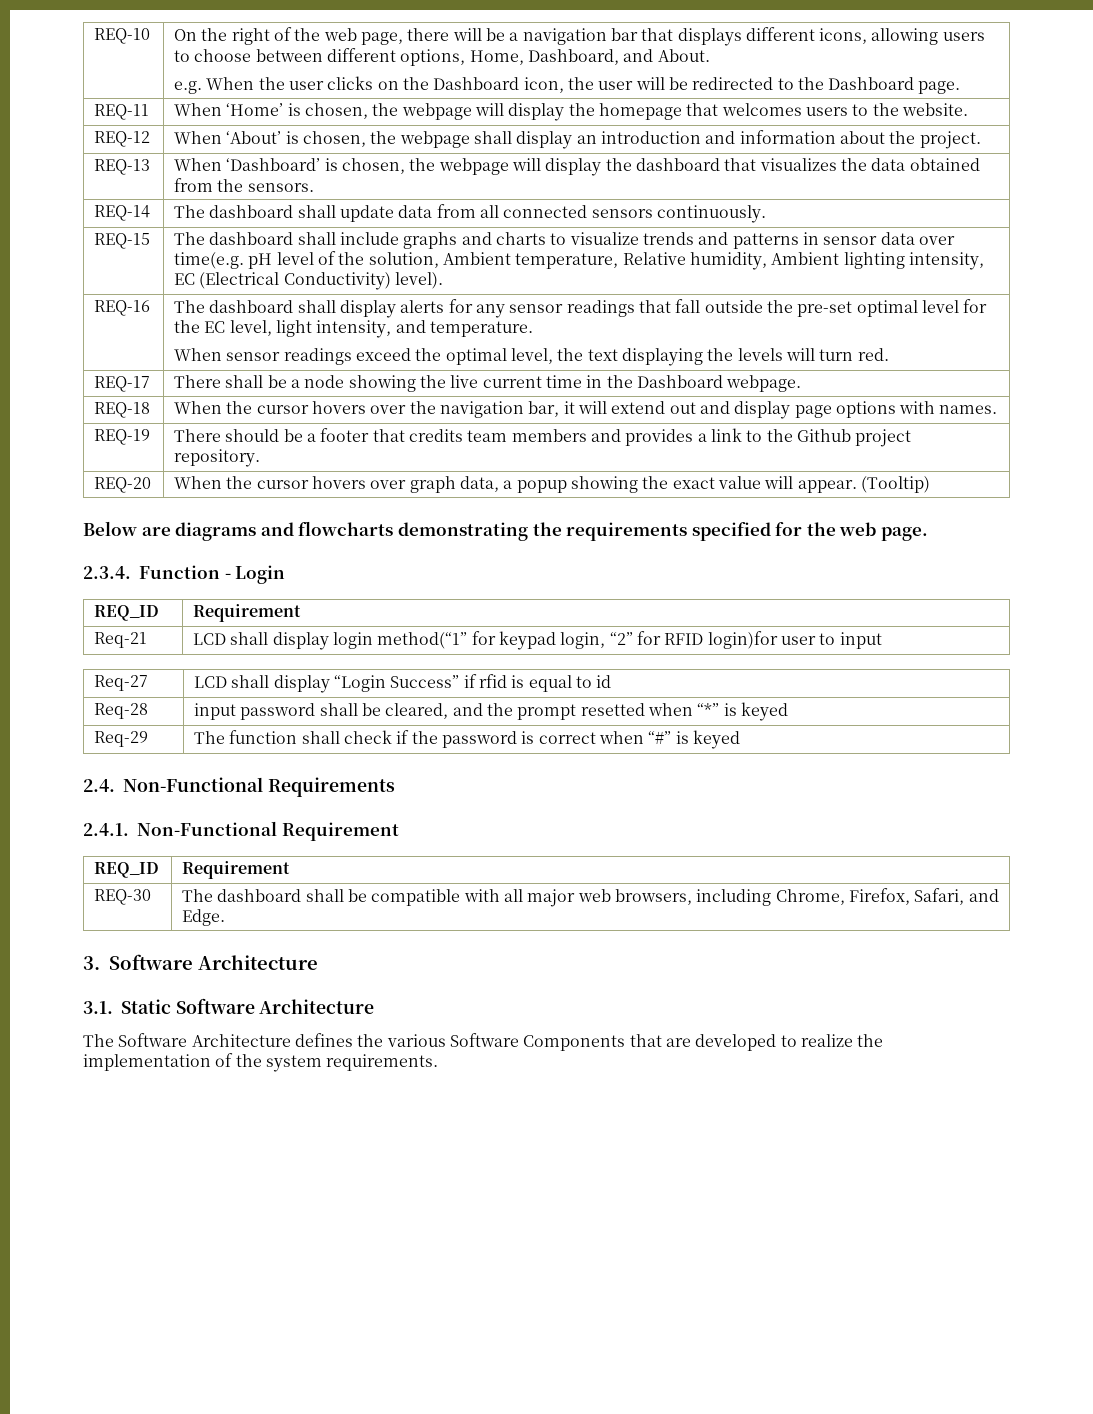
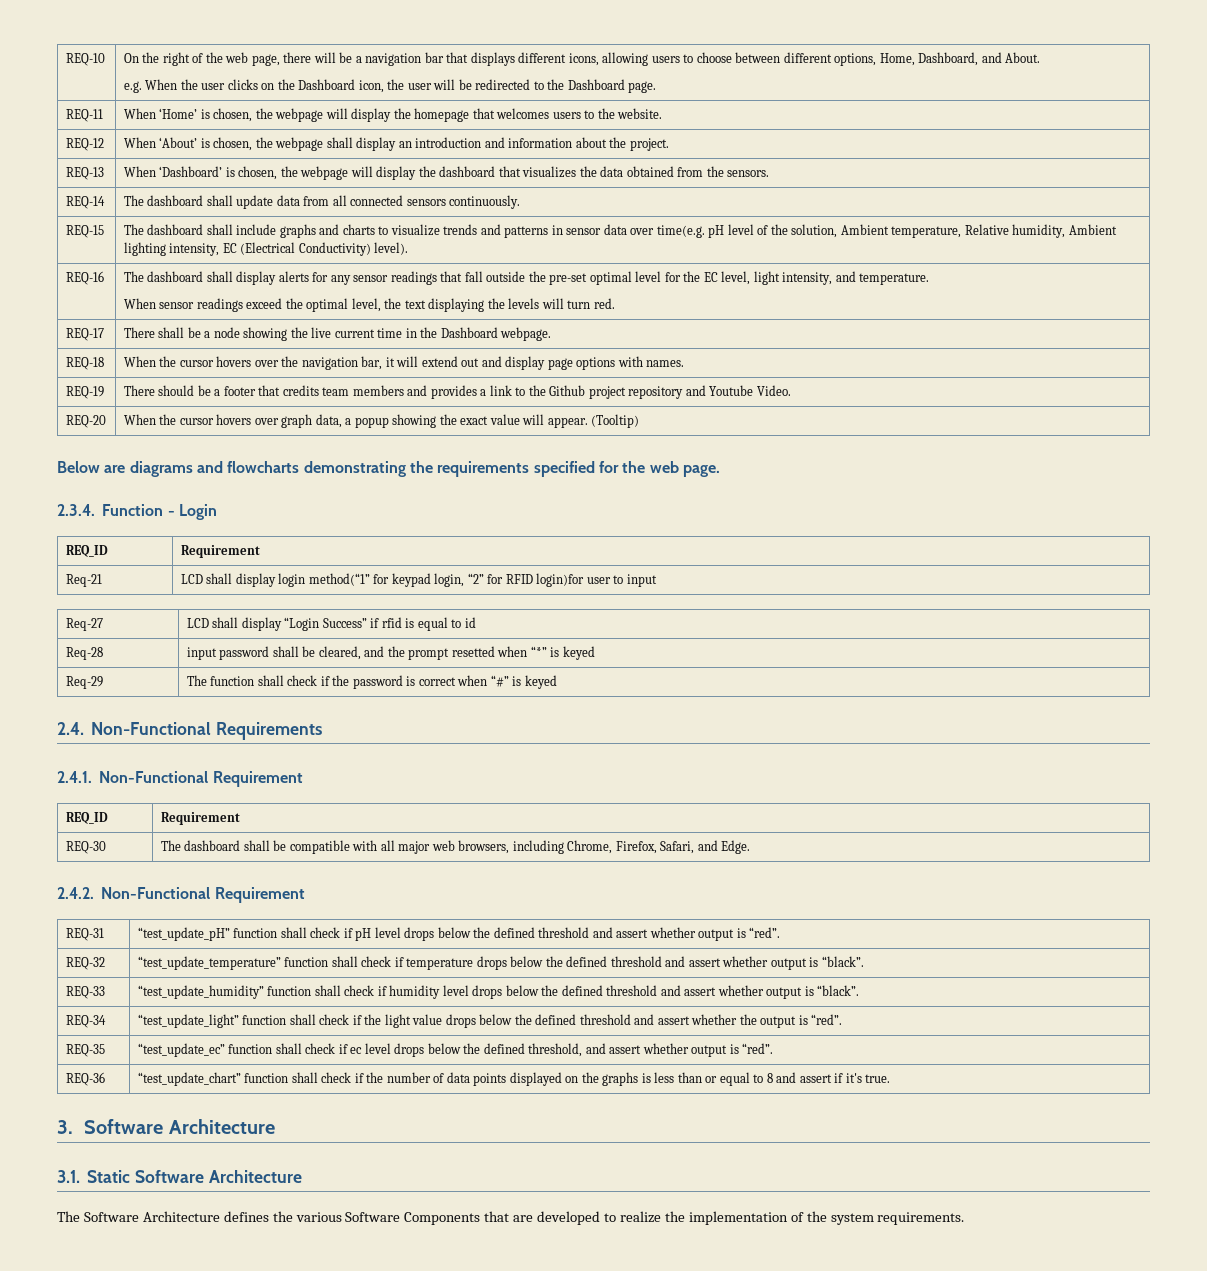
[174,449,261,467] repository. -> [628,385,791,399] repository and Youtube Video.
(226, 917) none -> [57,887,305,903] [65,928,104,941] [137,927,781,941] [65,957,105,970] [137,956,864,970] [65,986,105,999] [137,985,860,999] [65,1015,106,1028] [137,1014,843,1028] [65,1044,105,1057] [137,1043,774,1057] [65,1072,105,1086] [137,1072,891,1086] // 2.4.2. Non-Functional Requirement // REQ-31 | “test_update_pH” function shall check if pH level drops below the defined threshold and assert whether output is “red”. // REQ-32 | “test_update_temperature” function shall check if temperature drops below the defined threshold and assert whether output is “black”. // REQ-33 | “test_update_humidity” function shall check if humidity level drops below the defined threshold and assert whether output is “black”. // REQ-34 | “test_update_light” function shall check if the light value drops below the defined threshold and assert whether the output is “red”. // REQ-35 | “test_update_ec” function shall check if ec level drops below the defined threshold, and assert whether output is “red”. // REQ-36 | “test_update_chart” function shall check if the number of data points displayed on the graphs is less than or equal to 8 and assert if it's true.

